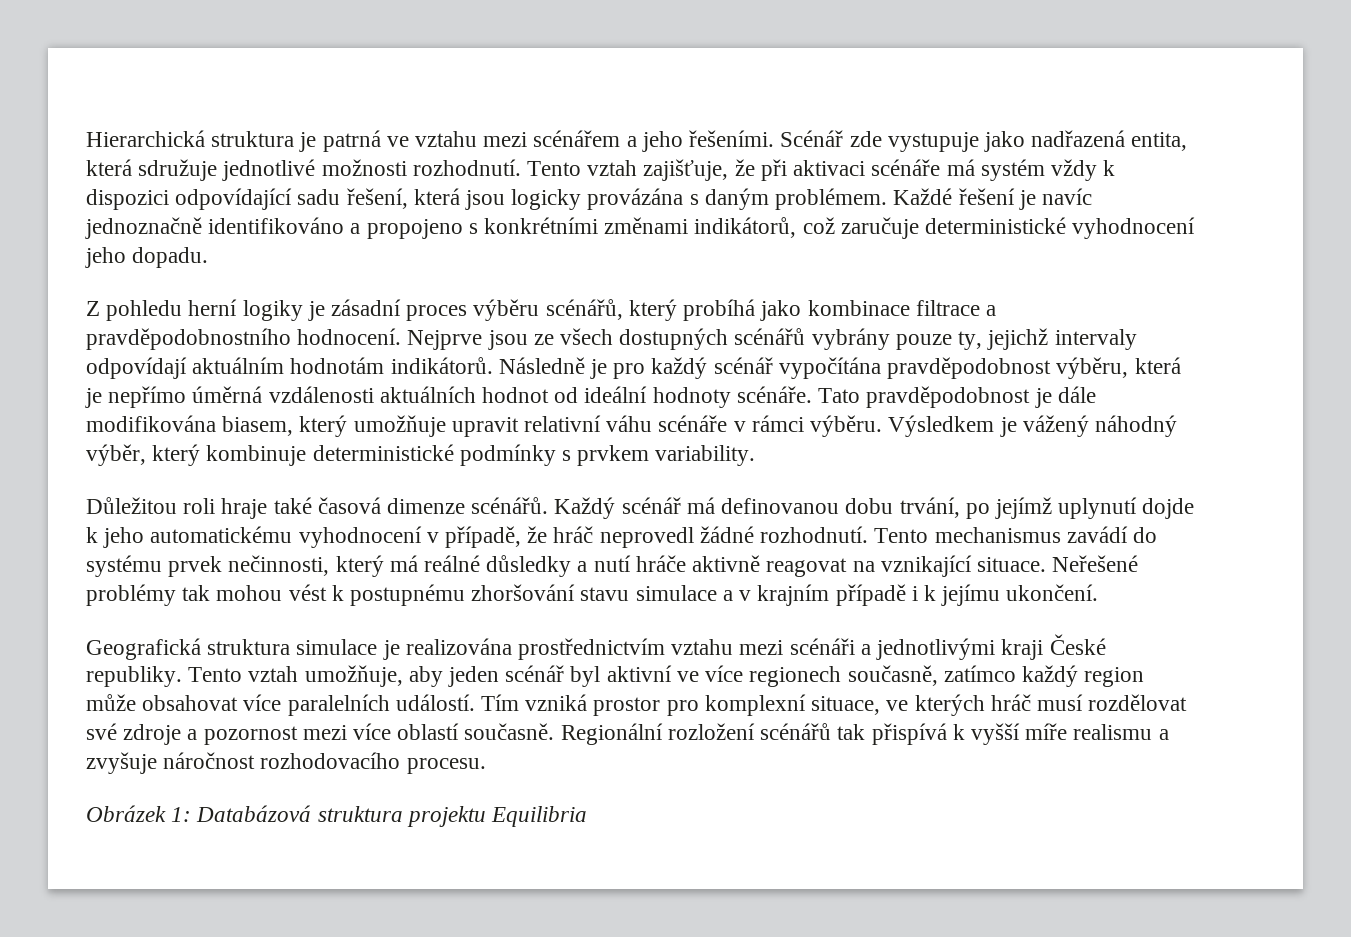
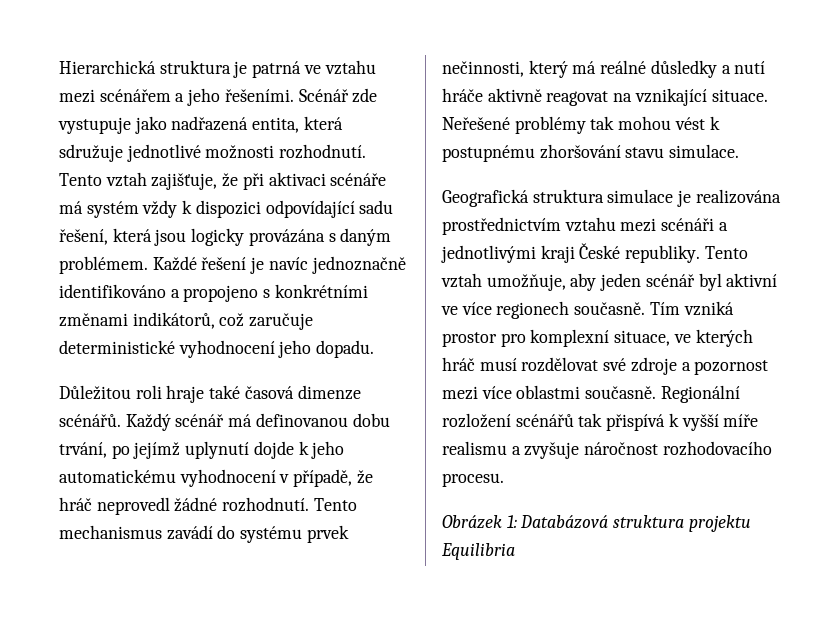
[86,299,996,321] [86,328,1137,350] [86,357,1181,379] [85,386,1096,408] [86,415,1177,437] [86,444,756,466] // Z pohledu herní logiky je zásadní proces výběru scénářů, který probíhá jako kombinace filtrace a pravděpodobnostního hodnocení. Nejprve jsou ze všech dostupných scénářů vybrány pouze ty, jejichž intervaly odpovídají aktuálním hodnotám indikátorů. Následně je pro každý scénář vypočítána pravděpodobnost výběru, která je nepřímo úměrná vzdálenosti aktuálních hodnot od ideální hodnoty scénáře. Tato pravděpodobnost je dále modifikována biasem, který umožňuje upravit relativní váhu scénáře v rámci výběru. Výsledkem je vážený náhodný výběr, který kombinuje deterministické podmínky s prvkem variability. -> (375, 349) none
[635,584,1099,606] simulace a v krajním případě i k jejímu ukončení. -> [669,144,740,158] simulace.
[847,665,1145,687] [86,694,475,716] současně, zatímco každý region může obsahovat více paralelních událostí. -> [574,302,646,315] současně.
[397,723,460,740] oblastí -> [516,385,581,399] oblastmi

